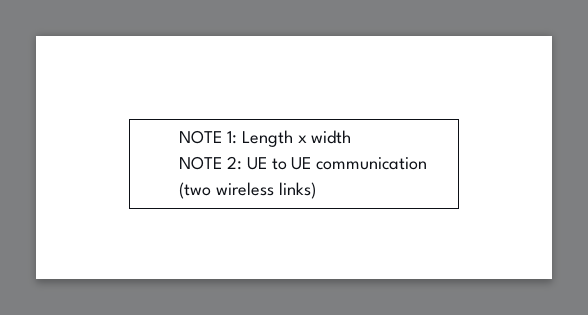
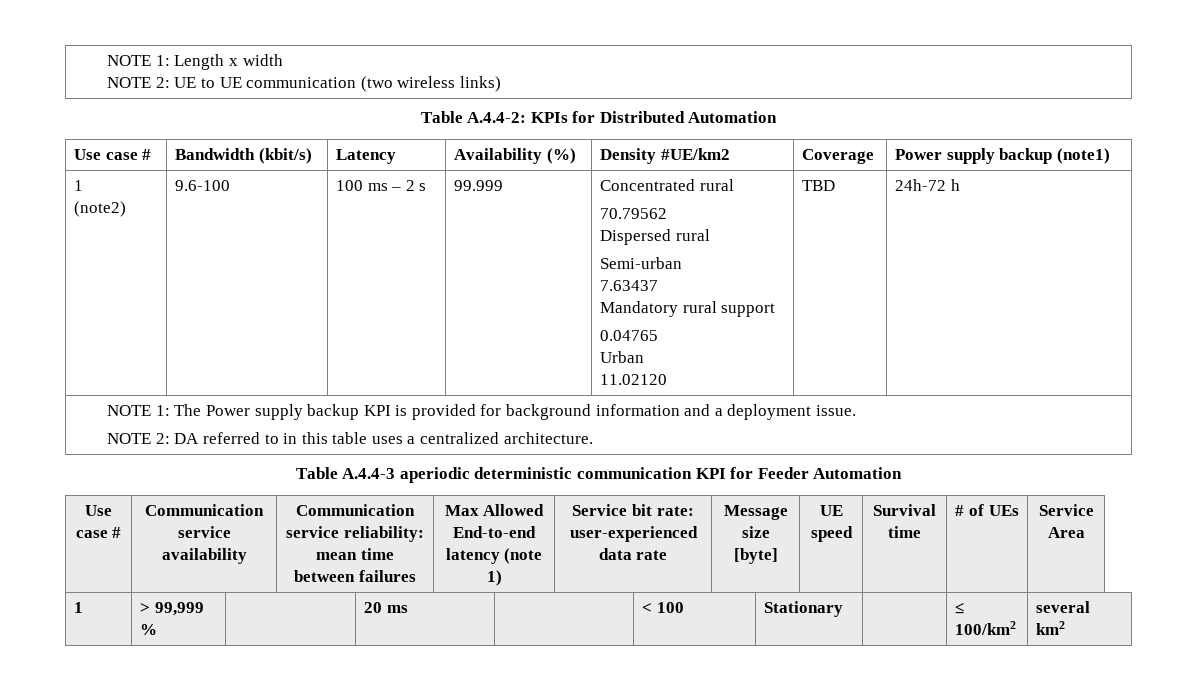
(316, 190) none -> [420,111,778,123] [74,149,152,160] [175,148,312,164] [336,149,397,164] [454,148,576,164] [600,148,730,164] [802,149,875,164] [895,148,1110,164] [74,180,84,191] [74,201,127,217] [175,180,231,191] [336,180,427,191] [454,180,504,191] [600,179,734,191] [600,208,668,219] [600,229,710,245] [600,257,683,269] [600,280,659,291] [600,301,776,317] [600,330,659,341] [600,351,645,363] [600,374,668,385] [802,180,836,191] [895,179,960,191] [107,404,857,420] [107,432,593,444] [295,467,903,483] [85,505,112,516] [75,527,122,538] [145,504,264,516] [177,526,231,538] [161,548,247,564] [296,504,415,516] [286,526,424,542] [316,548,394,560] [294,570,416,582] [444,504,545,516] [453,526,536,538] [445,548,543,564] [486,570,502,586] [572,504,694,516] [569,526,698,542] [598,548,668,560] [723,505,788,520] [741,526,770,538] [733,548,778,564] [819,505,843,516] [810,526,853,542] [873,504,936,516] [888,526,921,538] [955,504,1019,516] [1038,504,1094,516] [1047,527,1085,538] [74,602,84,613] [140,602,204,616] [140,624,158,635] [364,602,408,613] [642,602,684,613] [764,601,844,617] [955,602,965,614] [955,621,1017,635] [1036,601,1091,613] [1036,621,1066,635] // Table A.4.4-2: KPIs for Distributed Automation // Use case # | Bandwidth (kbit/s) | Latency | Availability (%) | Density #UE/km2 | Coverage | Power supply backup (note1) // 1 // (note2) | 9.6-100 | 100 ms – 2 s | 99.999 | Concentrated rural // 70.79562 // Dispersed rural // Semi-urban // 7.63437 // Mandatory rural support // 0.04765 // Urban // 11.02120 | TBD | 24h-72 h // NOTE 1: The Power supply backup KPI is provided for background information and a deployment issue. // NOTE 2: DA referred to in this table uses a centralized architecture. // Table A.4.4-3 aperiodic deterministic communication KPI for Feeder Automation // Use case # | Communication service availability | Communication service reliability: mean time between failures | Max Allowed End-to-end latency (note 1) | Service bit rate: user-experienced data rate | Message size [byte] | UE speed | Survival time | # of UEs | Service Area // 1 | > 99,999 % | | 20 ms | | < 100 | Stationary | | ≤ 100/km2 | several km2

